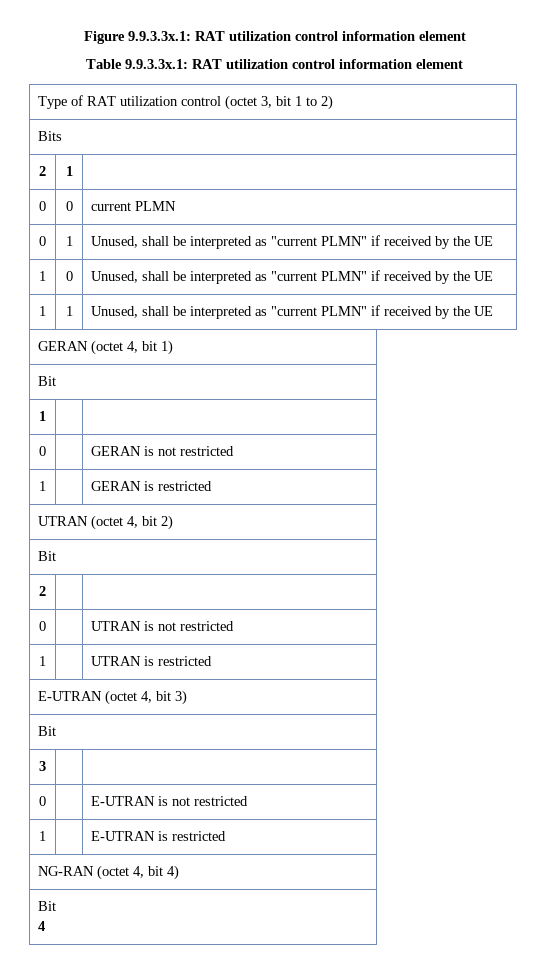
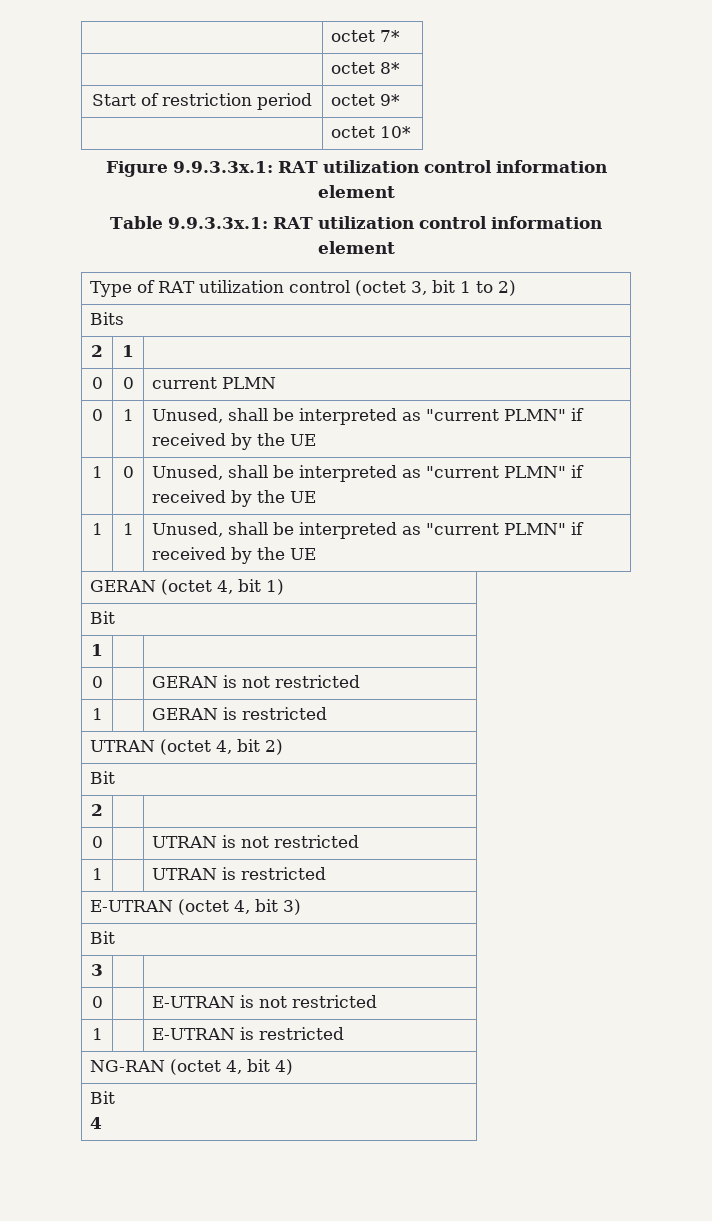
(83, 37) none -> [331,30,401,42] [331,62,401,74] [92,93,312,110] [331,94,401,106] [331,126,412,138] | octet 7* // | octet 8* // Start of restriction period | octet 9* // | octet 10* //

